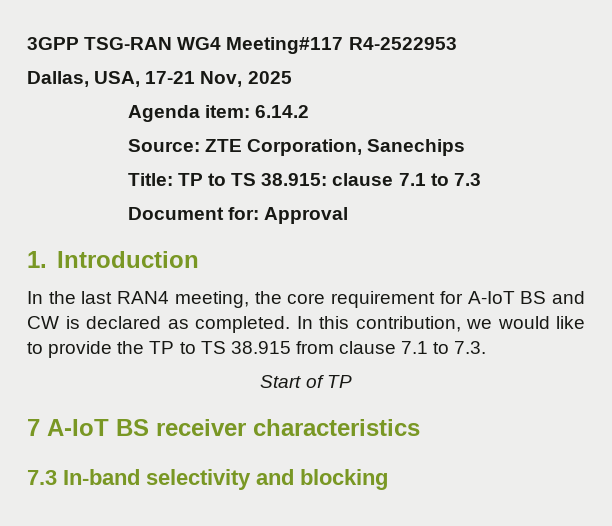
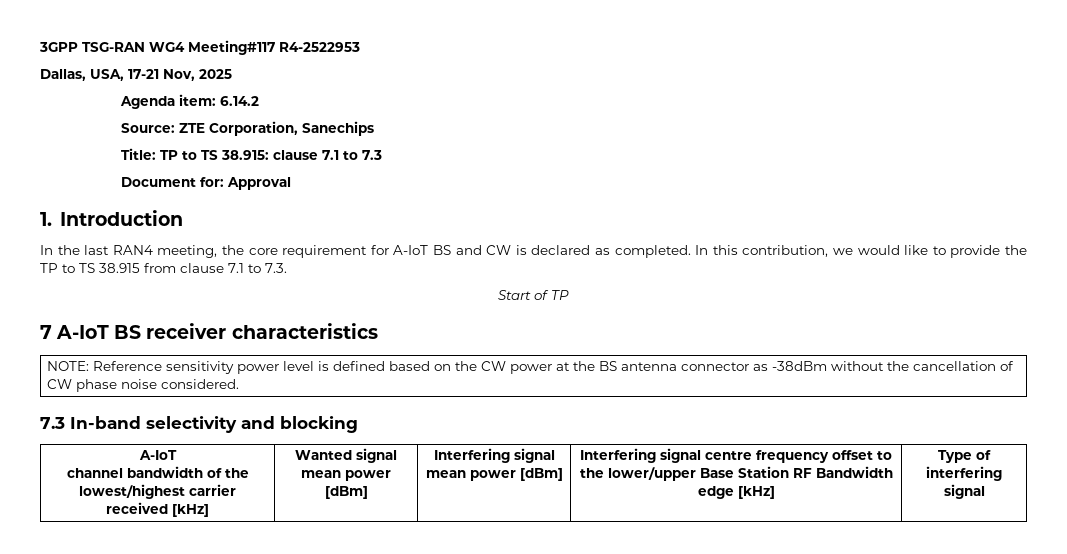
(420, 427) none -> [47,361,1015,374] [47,379,240,392] // NOTE: Reference sensitivity power level is defined based on the CW power at the BS antenna connector as -38dBm without the cancellation of CW phase noise considered.
(388, 479) none -> [138,450,177,460] [66,466,249,478] [79,484,236,499] [106,502,209,517] [295,448,397,463] [301,470,391,481] [324,486,368,499] [433,448,555,463] [425,468,563,481] [580,448,893,463] [579,466,893,481] [697,486,775,499] [938,450,992,463] [926,466,1003,481] [943,484,985,499] // A-IoT // channel bandwidth of the lowest/highest carrier received [kHz] | Wanted signal mean power [dBm] | Interfering signal mean power [dBm] | Interfering signal centre frequency offset to the lower/upper Base Station RF Bandwidth edge [kHz] | Type of interfering signal

